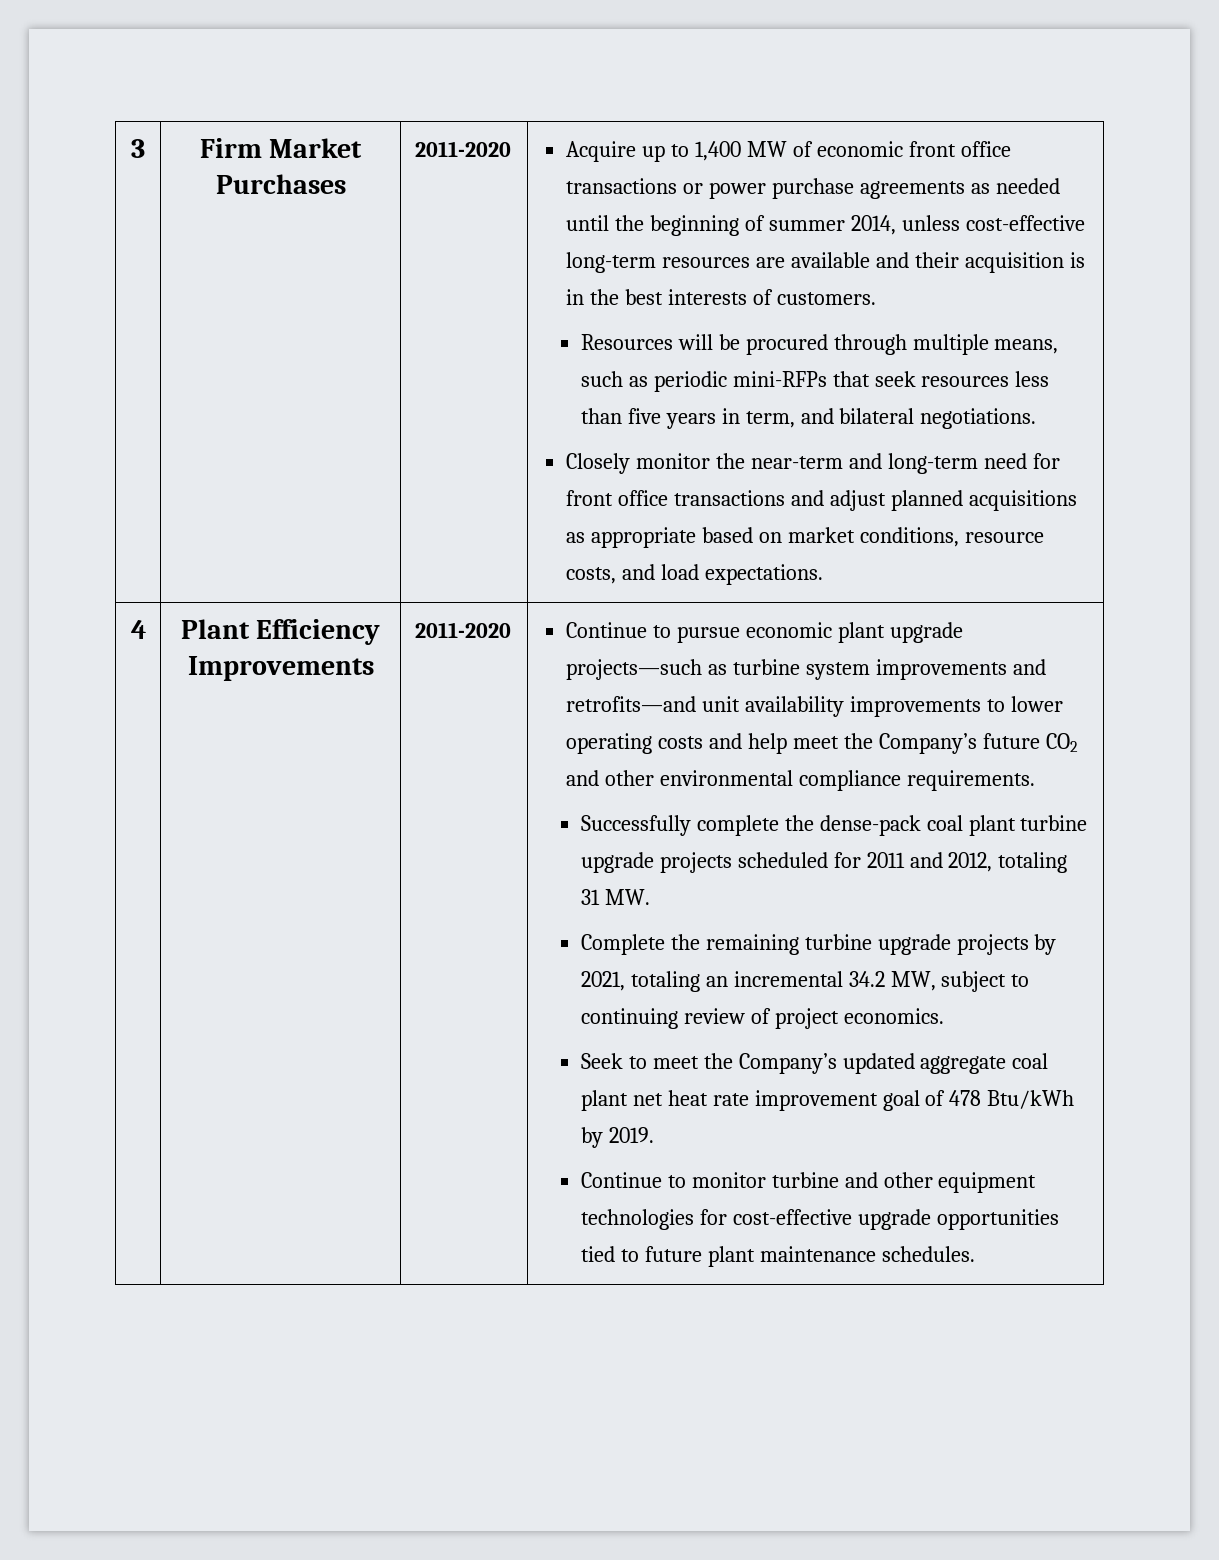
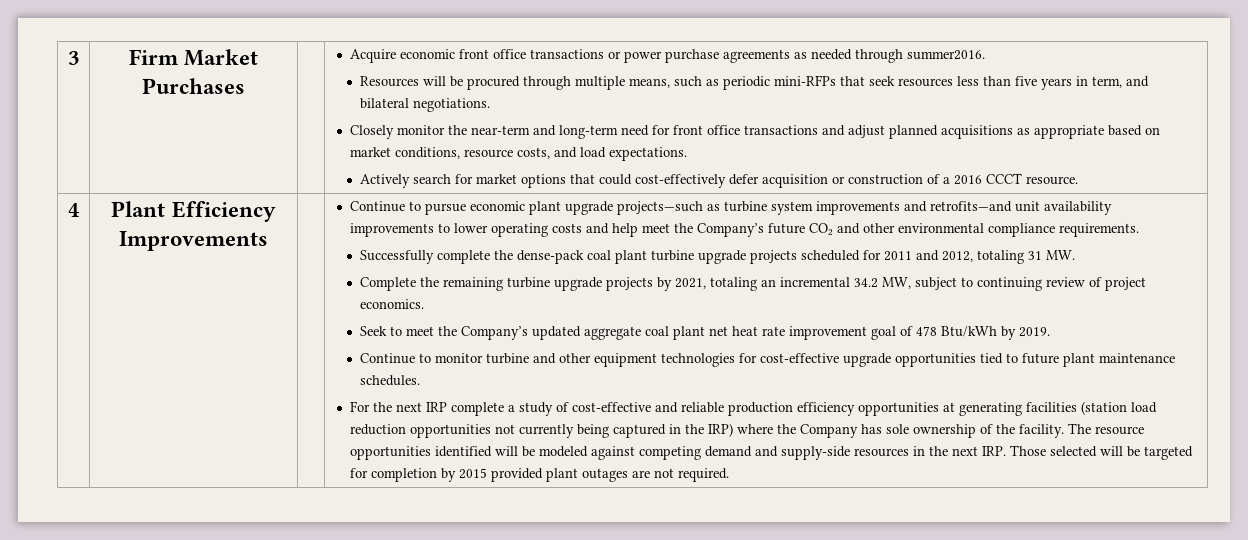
[414,141,511,157] 2011-2020 -> (245, 86) none
[642,141,813,162] up to 1,400 MW of -> (396, 56) none
[566,215,1085,236] [566,252,1085,273] [566,289,876,305] until the beginning of summer 2014, unless cost-effective long-term resources are available and their acquisition is in the best interests of customers. -> [854,49,985,63] through summer2016.
(824, 574) none -> [360,173,1079,188] // Actively search for market options that could cost-effectively defer acquisition or construction of a 2016 CCCT resource.
[414,622,511,638] 2011-2020 -> (268, 241) none
(975, 1254) none -> [349,401,1157,416] [349,423,1144,438] [349,445,1193,460] [349,468,729,482] // For the next IRP complete a study of cost-effective and reliable production efficiency opportunities at generating facilities (station load reduction opportunities not currently being captured in the IRP) where the Company has sole ownership of the facility. The resource opportunities identified will be modeled against competing demand and supply-side resources in the next IRP. Those selected will be targeted for completion by 2015 provided plant outages are not required.

